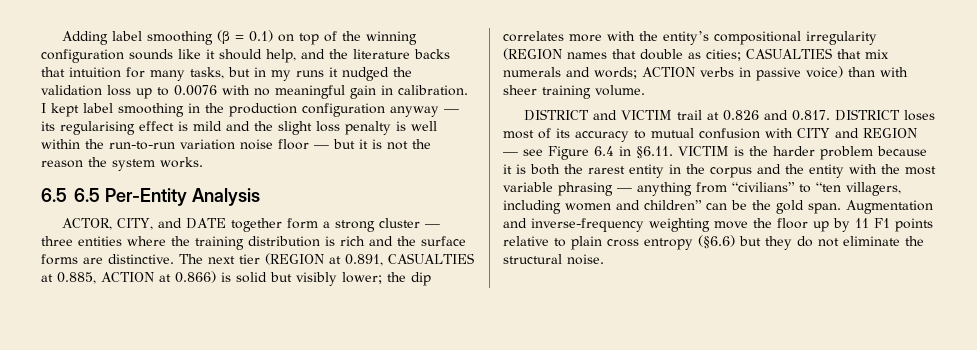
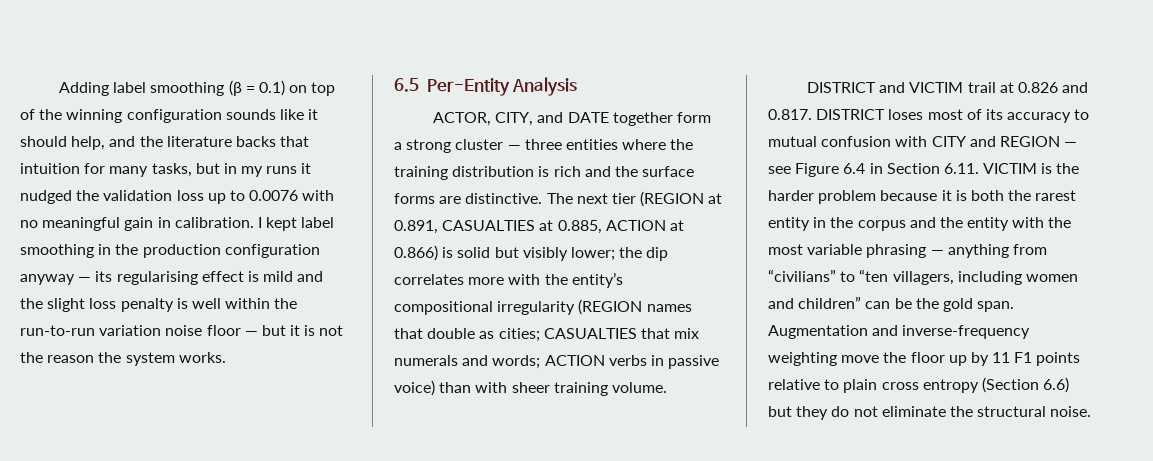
[74,188,100,202] 6.5 -> (419, 85) none
[636,146,673,159] §6.11. -> [886,163,979,174] Section 6.11.
[698,235,735,249] (§6.6) -> [981,377,1070,393] (Section 6.6)

